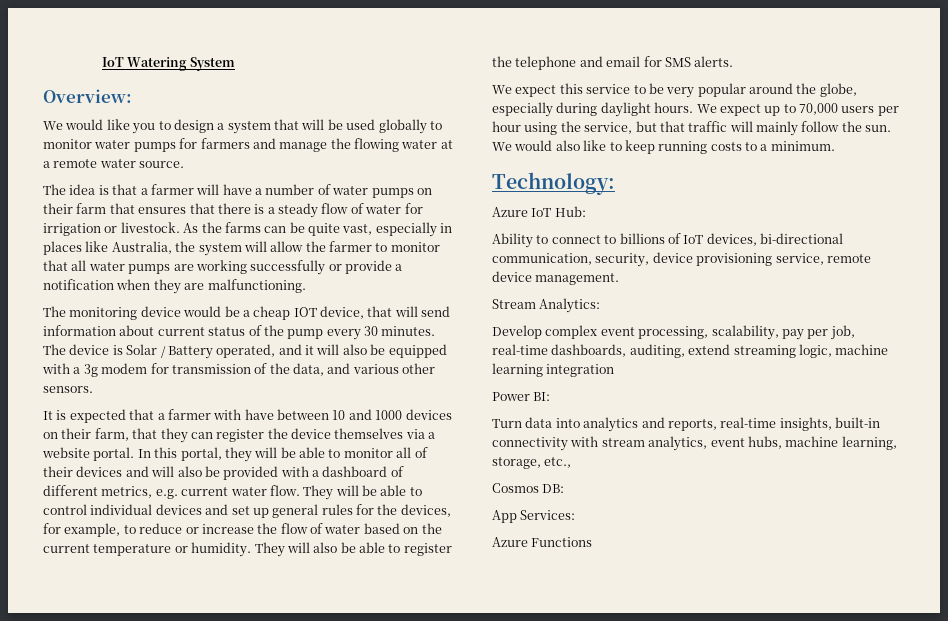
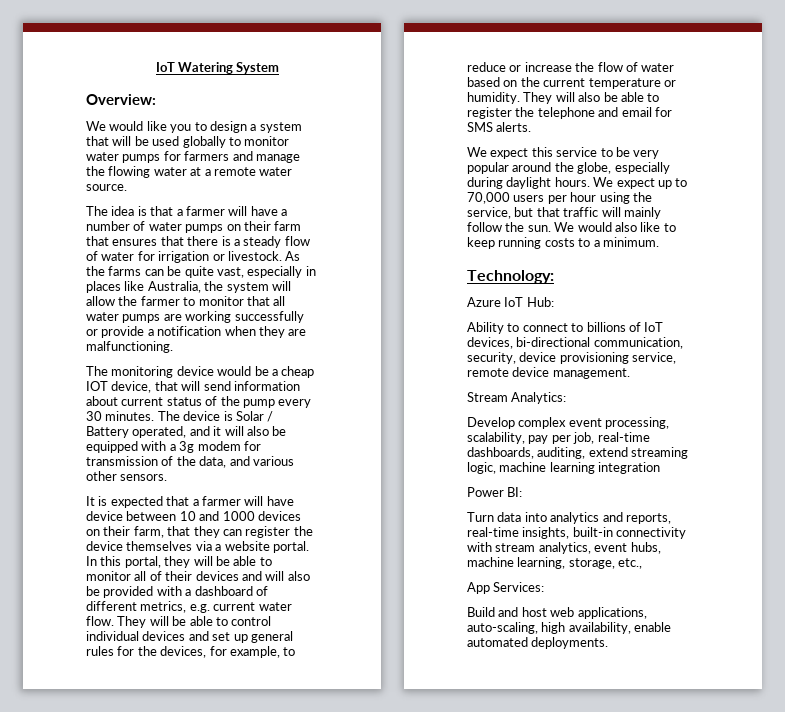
[213,409,274,420] with have -> [244,496,294,506] [86,511,123,521] will have device
[492,483,565,493] // Cosmos DB: -> (643, 563) none
[492,537,593,547] Azure Functions -> [467,607,647,619] [467,622,672,634] [467,637,609,649] Build and host web applications, auto-scaling, high availability, enable automated deployments.

